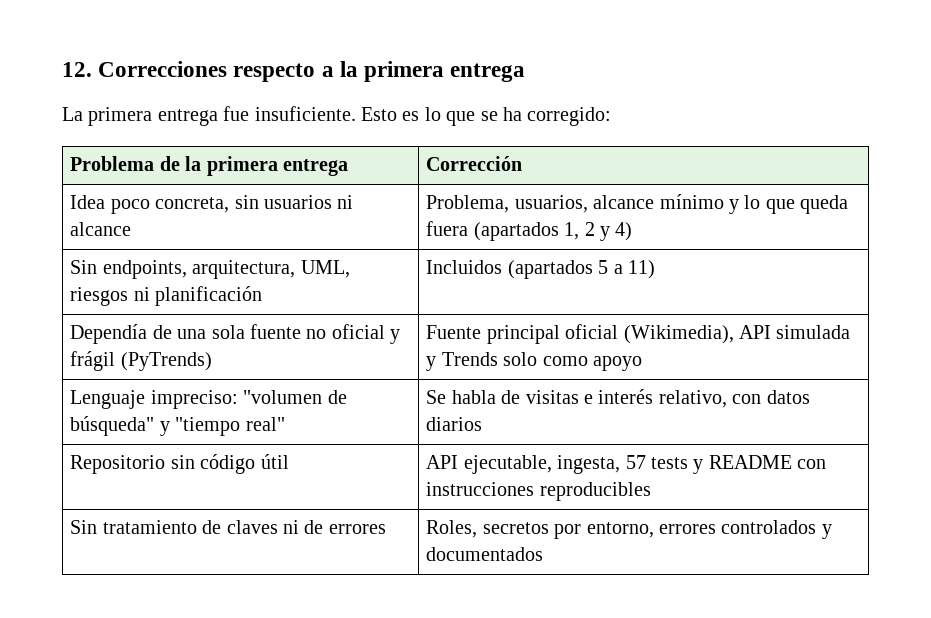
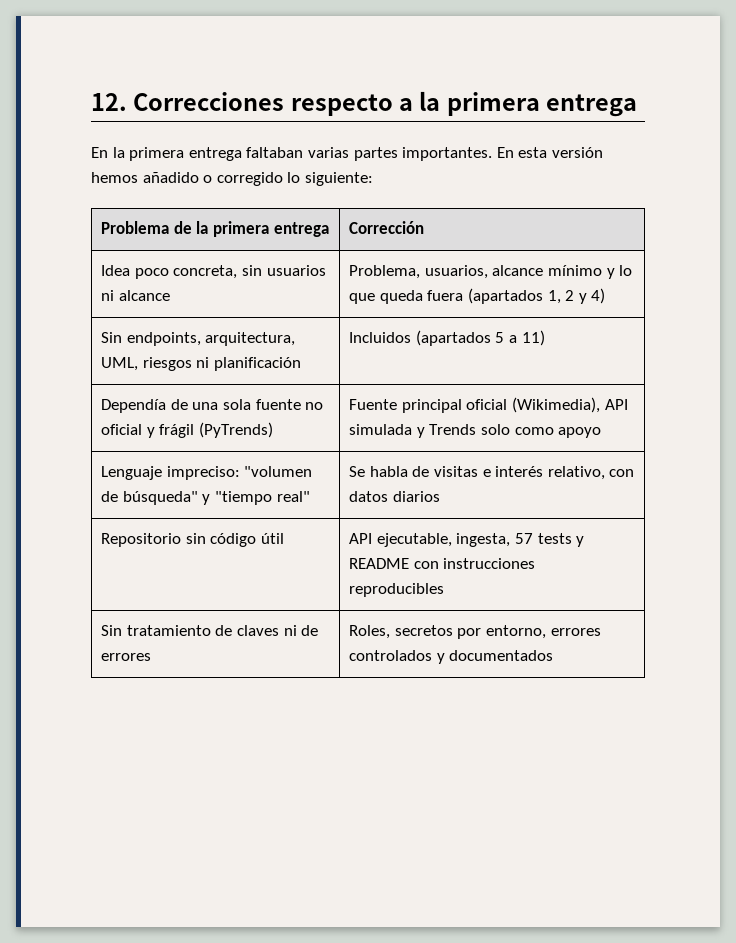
[62,106,612,126] La primera entrega fue insuficiente. Esto es lo que se ha corregido: -> [91,147,603,161] [91,172,373,186] En la primera entrega faltaban varias partes importantes. En esta versión hemos añadido o corregido lo siguiente:

